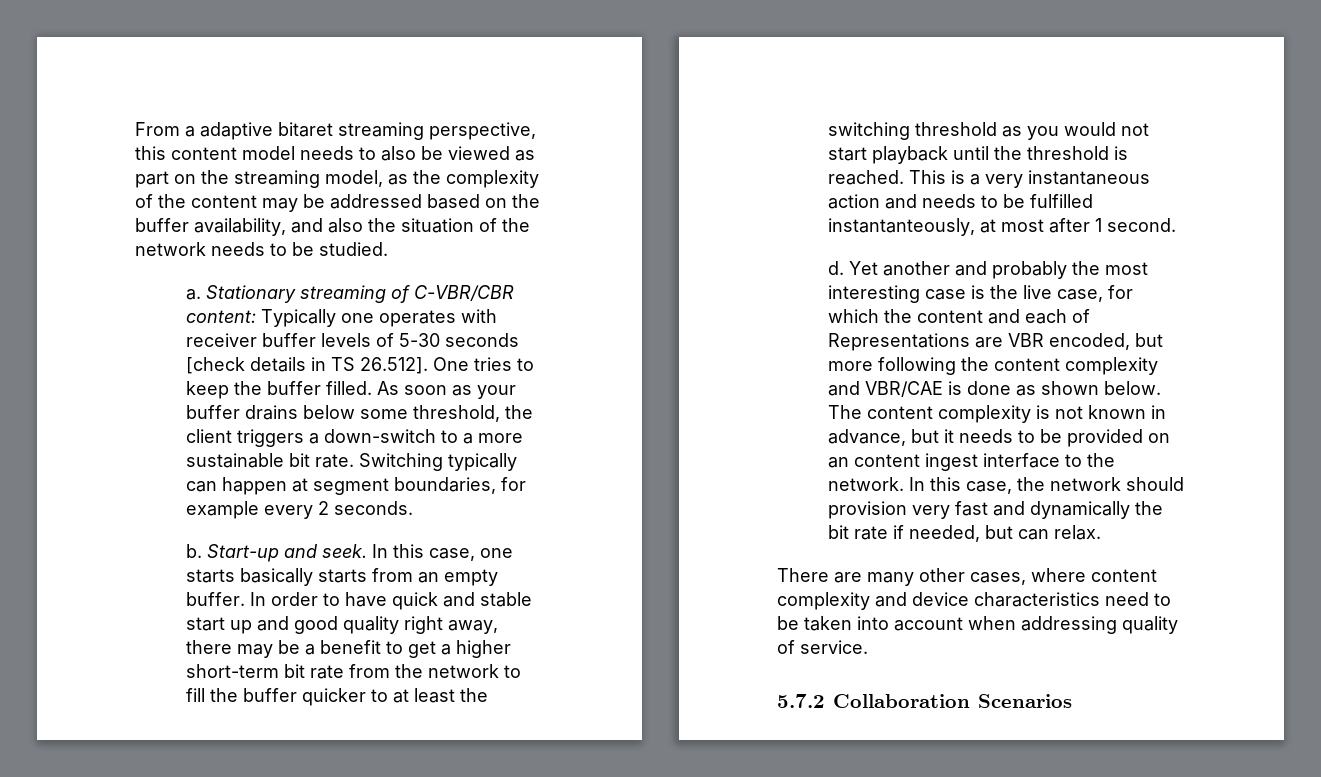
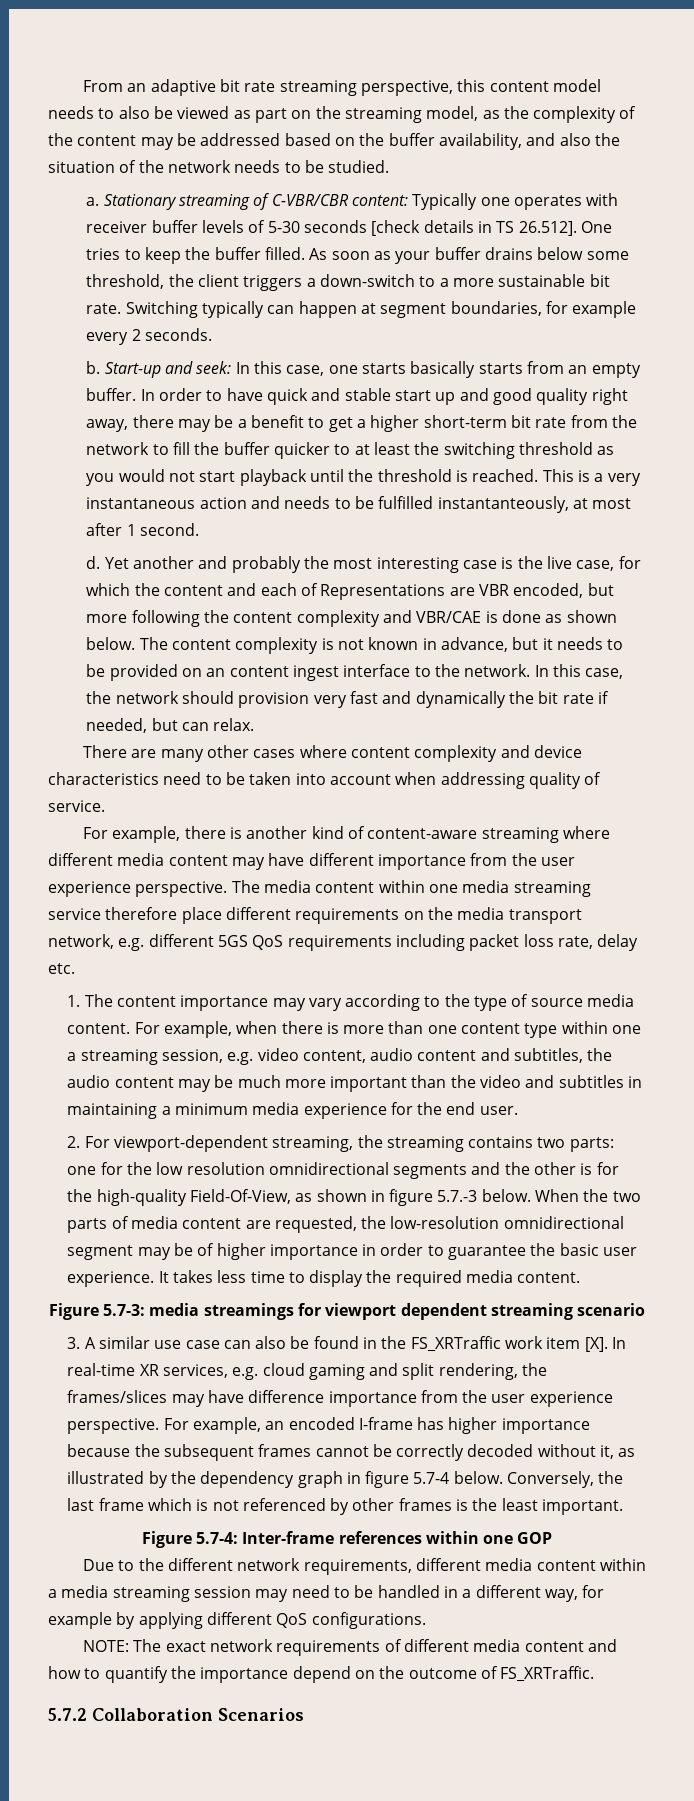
[185,122,333,140] a adaptive bitaret -> [127,79,276,96] an adaptive bit rate
[322,544,368,558] seek. -> [196,361,232,374] seek:
[970,572,1026,585] cases, -> [253,749,296,758] cases
(868, 647) none -> [82,826,610,843] [48,853,575,870] [48,880,591,897] [48,907,582,924] [48,934,639,951] [48,963,75,974] [67,994,635,1011] [67,1021,642,1038] [67,1048,613,1065] [67,1075,643,1092] [67,1102,518,1119] [67,1135,614,1152] [67,1162,619,1179] [67,1189,641,1206] [67,1216,624,1233] [67,1243,638,1260] [67,1270,581,1287] [48,1303,646,1320] [67,1336,627,1352] [67,1363,548,1380] [67,1390,613,1407] [67,1417,590,1434] [67,1444,636,1461] [67,1471,624,1488] [67,1498,624,1515] [141,1531,553,1548] [82,1558,646,1575] [48,1585,605,1602] [48,1612,426,1629] [82,1639,617,1656] [48,1666,595,1683] // For example, there is another kind of content-aware streaming where different media content may have different importance from the user experience perspective. The media content within one media streaming service therefore place different requirements on the media transport network, e.g. different 5GS QoS requirements including packet loss rate, delay etc. // 1. The content importance may vary according to the type of source media content. For example, when there is more than one content type within one a streaming session, e.g. video content, audio content and subtitles, the audio content may be much more important than the video and subtitles in maintaining a minimum media experience for the end user. // 2. For viewport-dependent streaming, the streaming contains two parts: one for the low resolution omnidirectional segments and the other is for the high-quality Field-Of-View, as shown in figure 5.7.-3 below. When the two parts of media content are requested, the low-resolution omnidirectional segment may be of higher importance in order to guarantee the basic user experience. It takes less time to display the required media content. // Figure 5.7-3: media streamings for viewport dependent streaming scenario // 3. A similar use case can also be found in the FS_XRTraffic work item [X]. In real-time XR services, e.g. cloud gaming and split rendering, the frames/slices may have difference importance from the user experience perspective. For example, an encoded I-frame has higher importance because the subsequent frames cannot be correctly decoded without it, as illustrated by the dependency graph in figure 5.7-4 below. Conversely, the last frame which is not referenced by other frames is the least important. // Figure 5.7-4: Inter-frame references within one GOP // Due to the different network requirements, different media content within a media streaming session may need to be handled in a different way, for example by applying different QoS configurations. // NOTE: The exact network requirements of different media content and how to quantify the importance depend on the outcome of FS_XRTraffic.

